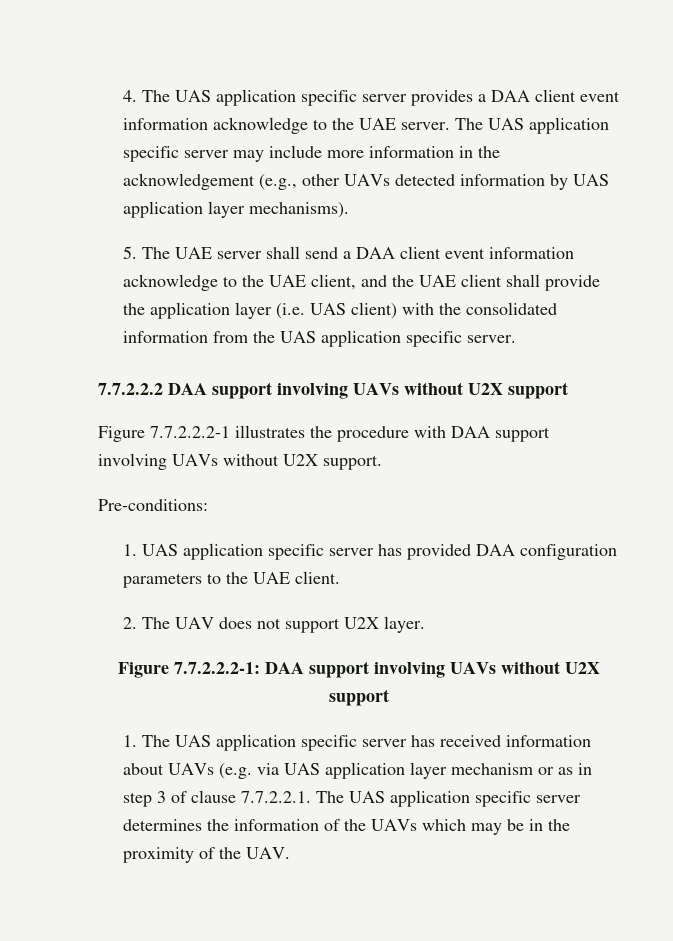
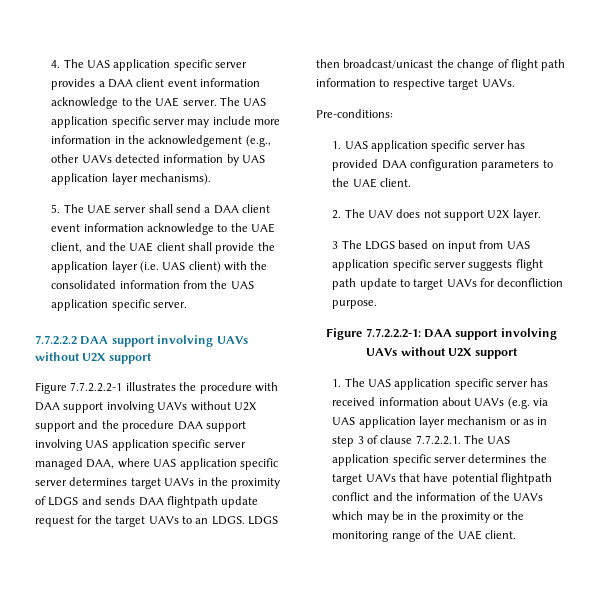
[323,455,382,470] support. -> [35,420,246,432] [35,439,246,451] [35,458,278,470] [35,477,281,489] [35,496,259,508] [35,515,278,527] [316,59,566,71] [316,78,515,90] support and the procedure DAA support involving UAS application specific server managed DAA, where UAS application specific server determines target UAVs in the proximity of LDGS and sends DAA flightpath update request for the target UAVs to an LDGS. LDGS then broadcast/unicast the change of flight path information to respective target UAVs.
(425, 624) none -> [332,240,530,252] [332,259,543,271] [332,278,564,290] [332,300,378,309] // 3 The LDGS based on input from UAS application specific server suggests flight path update to target UAVs for deconfliction purpose.
(229, 825) none -> [332,473,553,485] [332,492,413,501] target UAVs that have potential flightpath conflict and the
[198,847,290,859] of the UAV. -> [493,511,524,520] [332,530,517,542] or the monitoring range of the UAE client.

